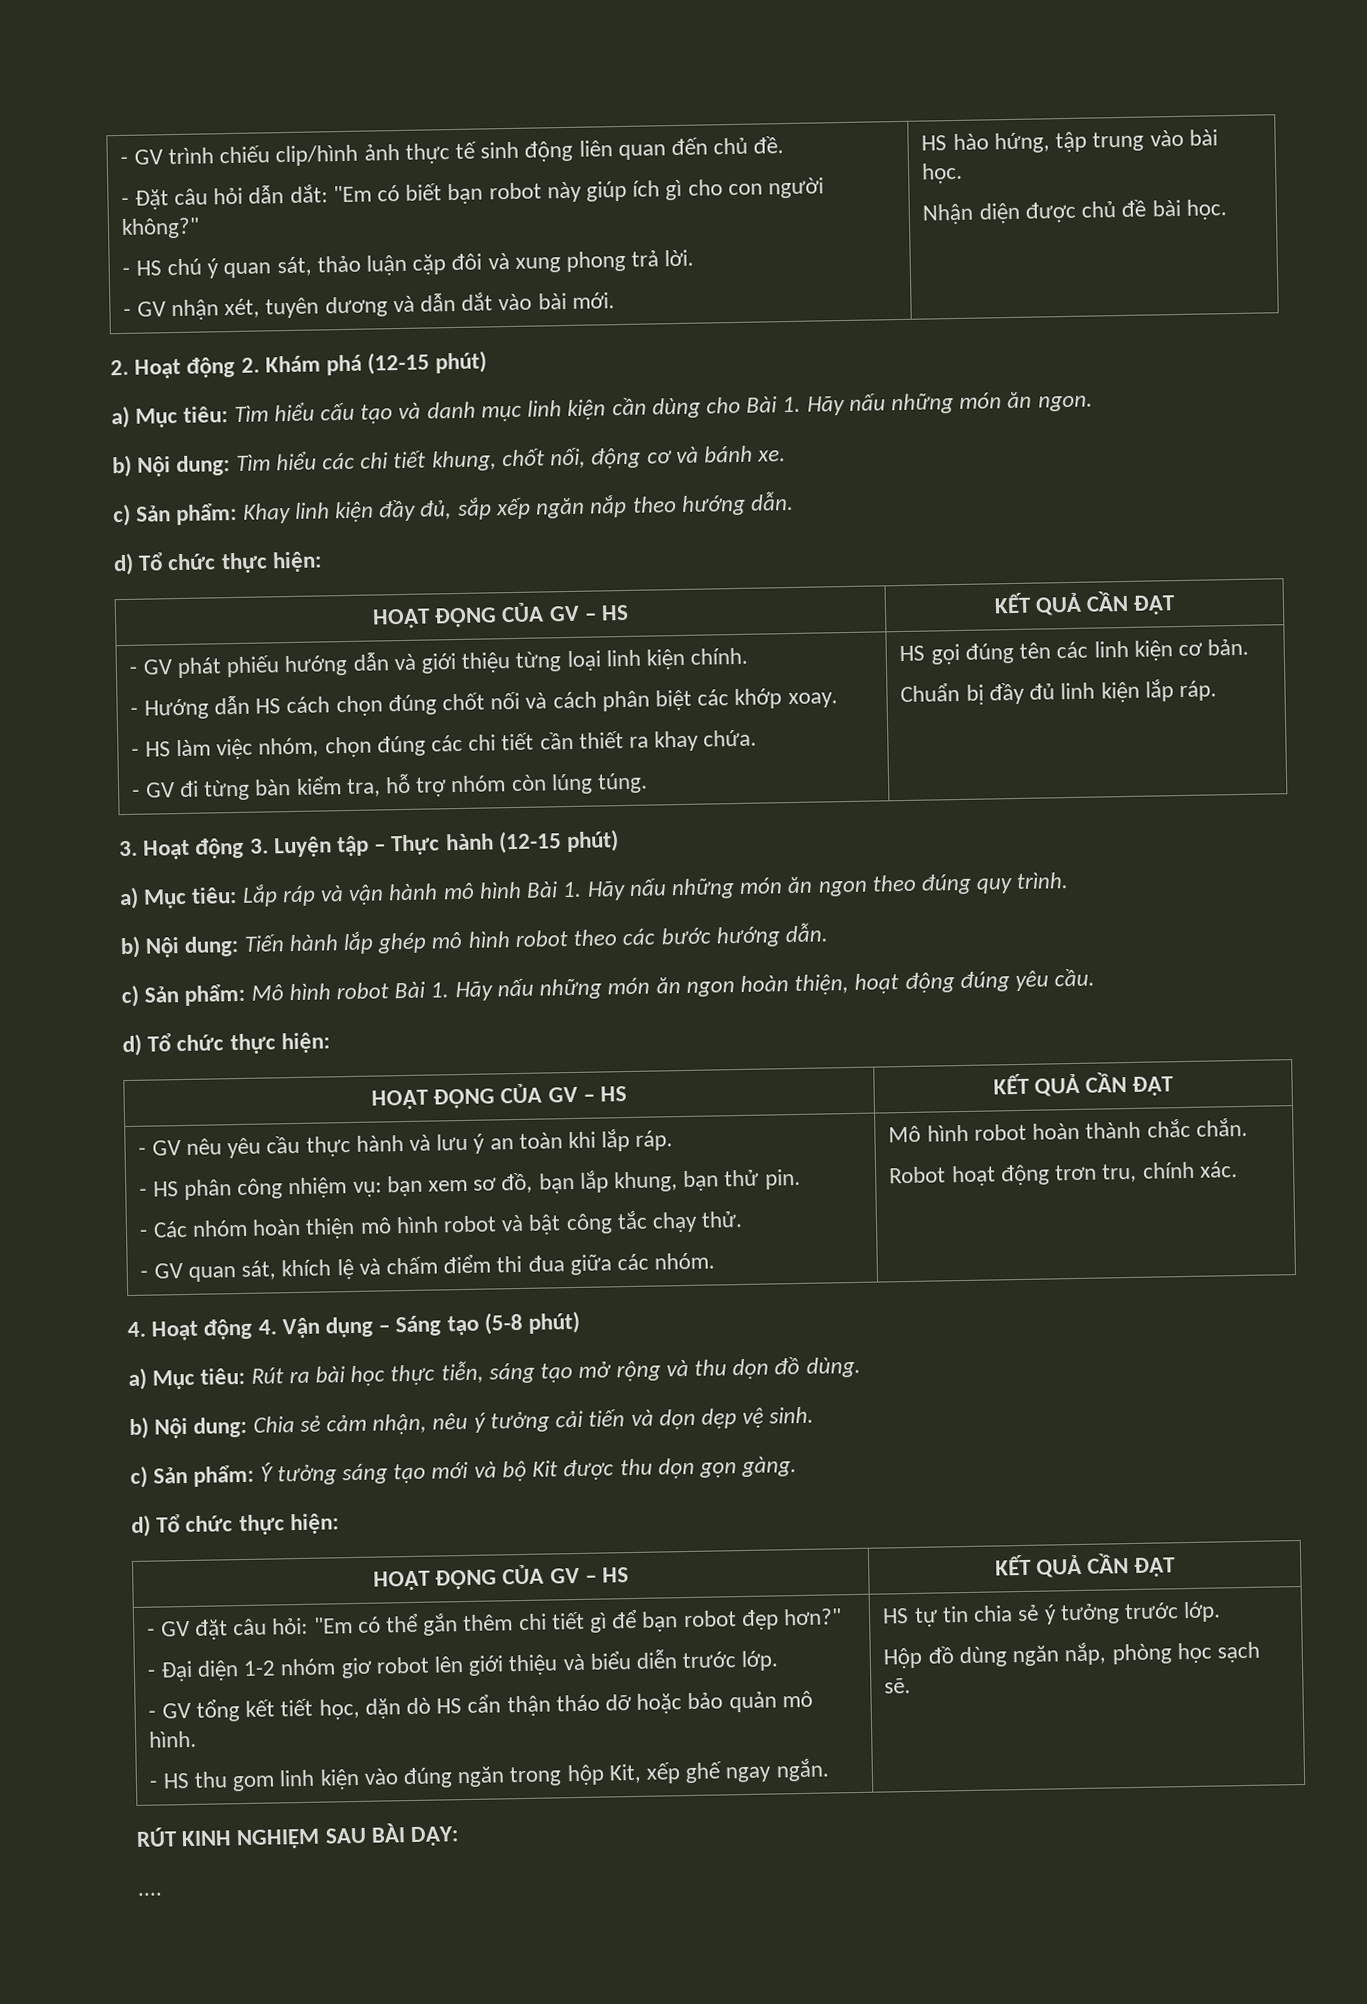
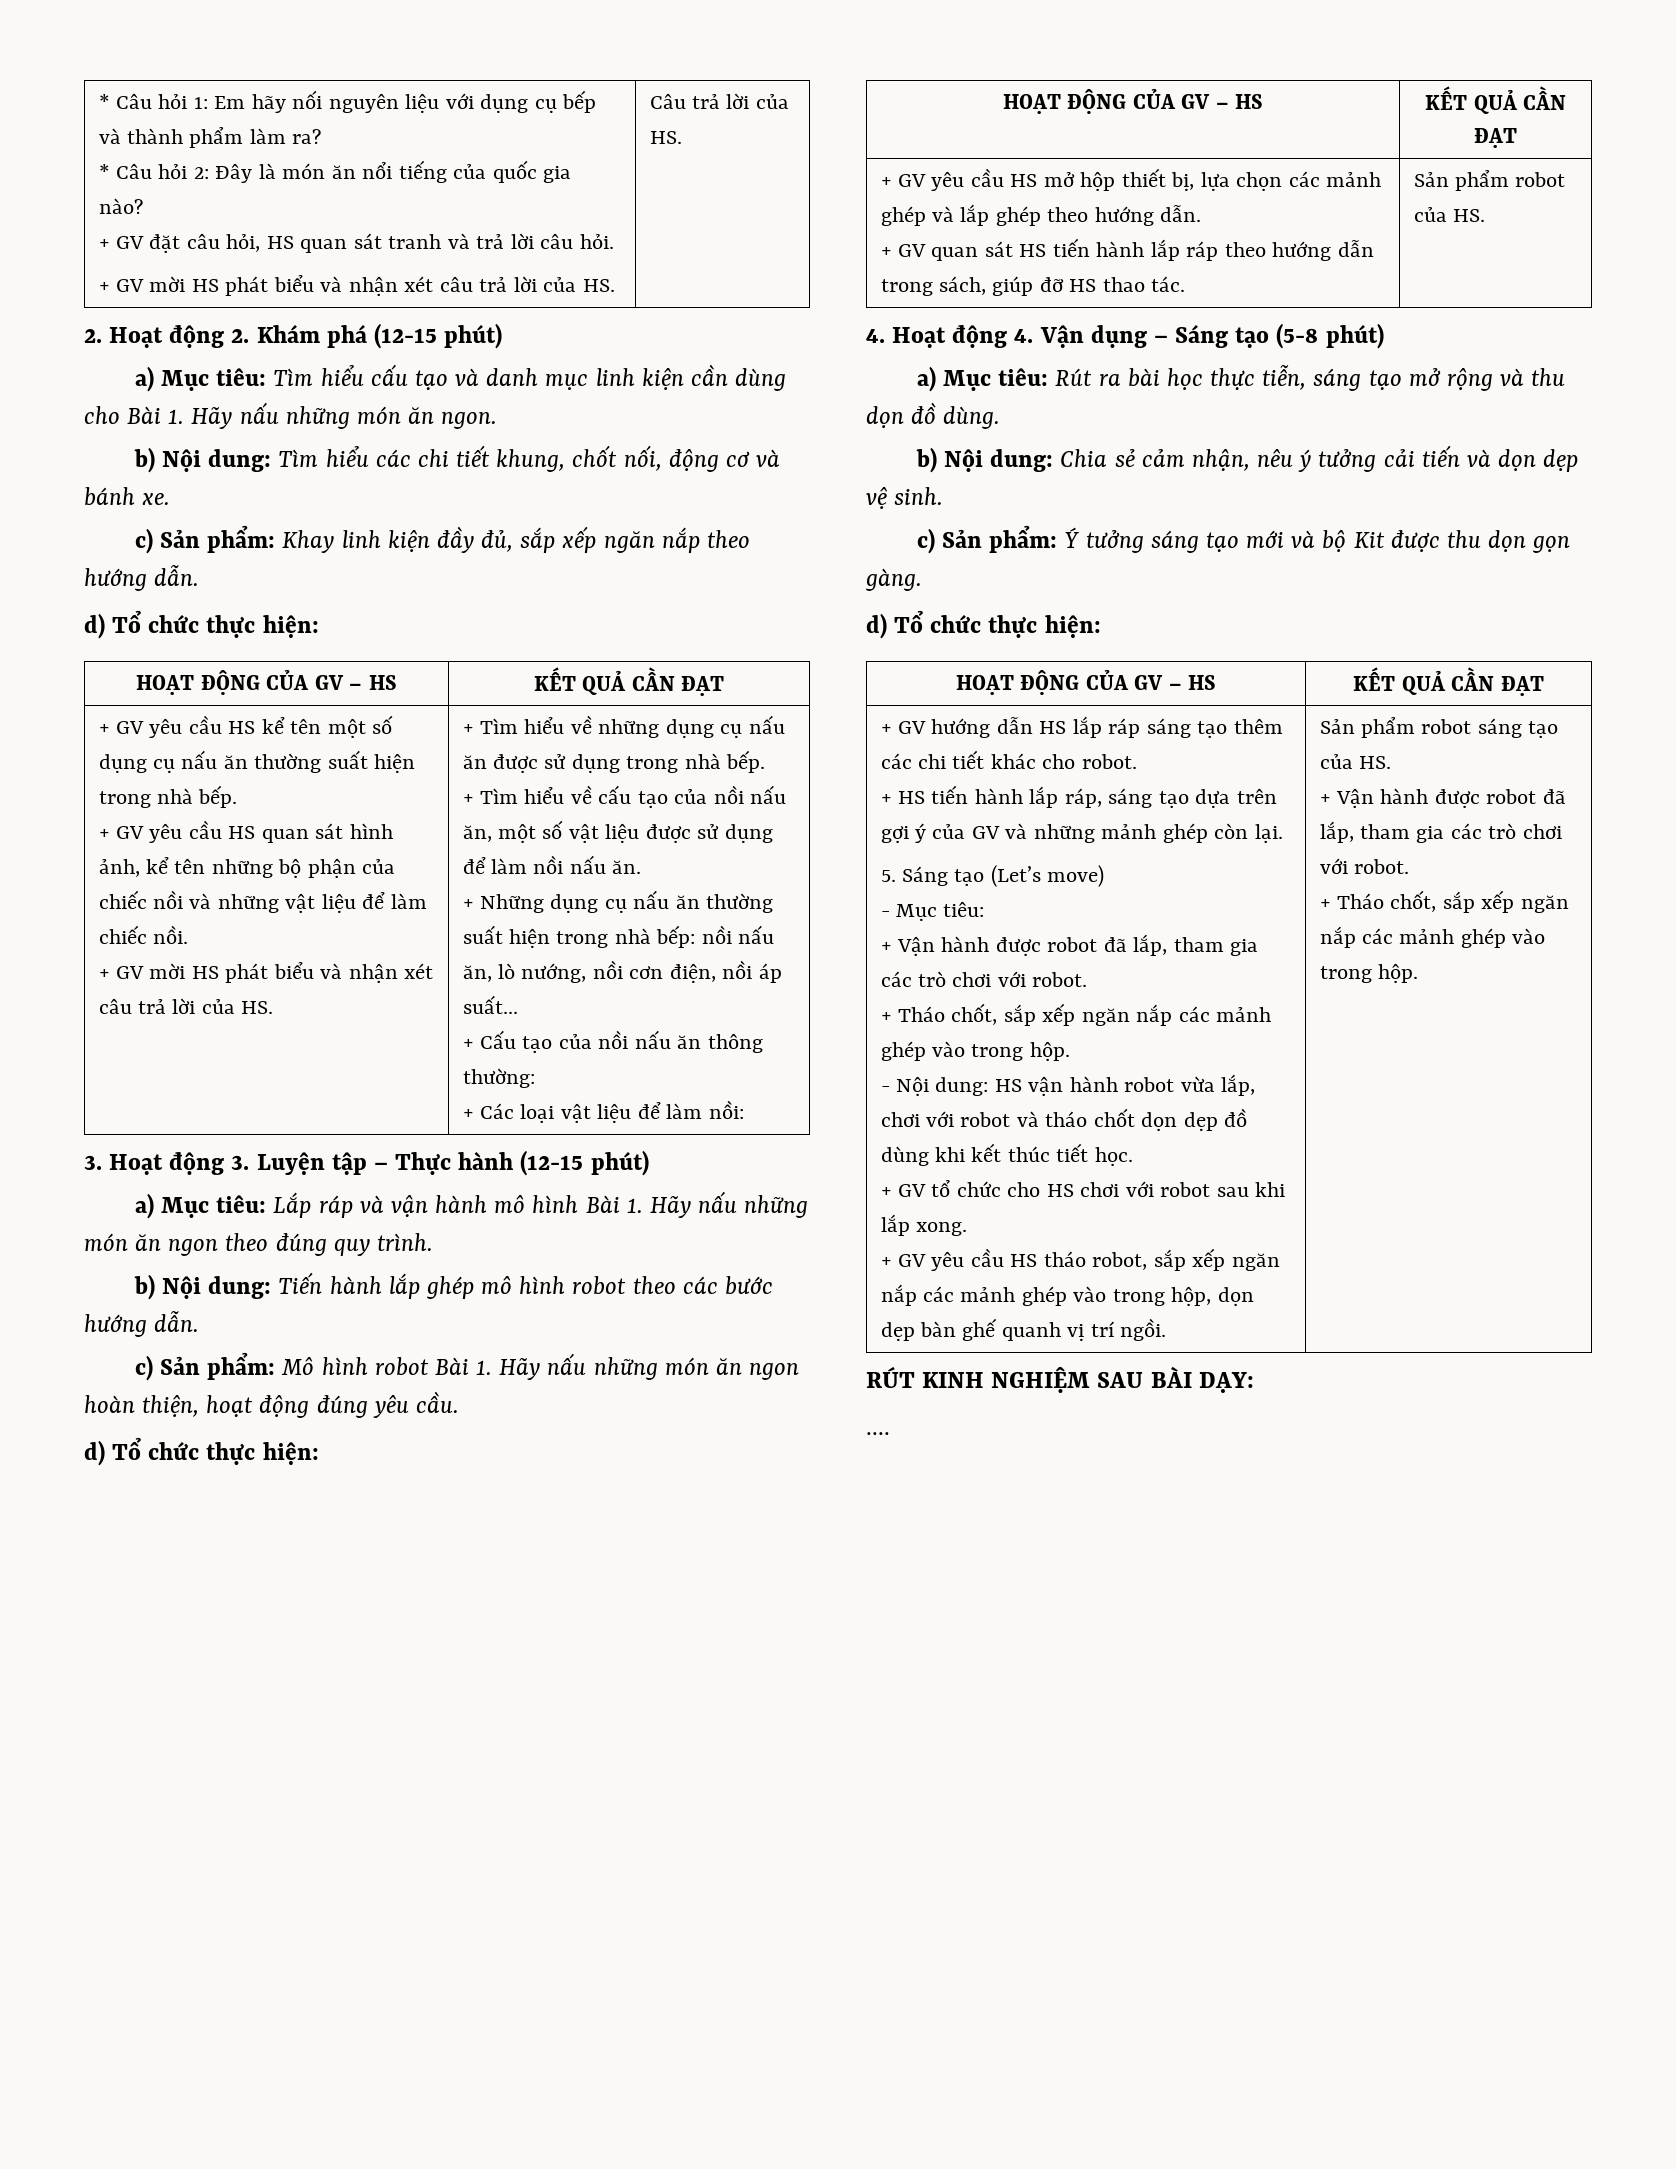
[120,136,785,167] [121,177,825,210] [121,217,201,239] [122,249,695,279] [123,292,615,321] [921,129,1218,154] [921,162,964,184] [922,199,1228,225] - GV trình chiếu clip/hình ảnh thực tế sinh động liên quan đến chủ đề. // - Đặt câu hỏi dẫn dắt: "Em có biết bạn robot này giúp ích gì cho con người không?" // - HS chú ý quan sát, thảo luận cặp đôi và xung phong trả lời. // - GV nhận xét, tuyên dương và dẫn dắt vào bài mới. | HS hào hứng, tập trung vào bài học. // Nhận diện được chủ đề bài học. -> [98,90,597,113] [98,127,322,148] [98,160,572,183] [98,198,143,214] [98,233,614,253] [98,275,615,296] [649,93,789,109] [649,131,682,144] * Câu hỏi 1: Em hãy nối nguyên liệu với dụng cụ bếp và thành phẩm làm ra? // * Câu hỏi 2: Đây là món ăn nổi tiếng của quốc gia nào? // + GV đặt câu hỏi, HS quan sát tranh và trả lời câu hỏi. // + GV mời HS phát biểu và nhận xét câu trả lời của HS. | Câu trả lời của HS.
[129,647,749,679] [130,688,838,720] [131,729,758,760] [132,772,649,801] [899,638,1250,665] [900,679,1217,705] - GV phát phiếu hướng dẫn và giới thiệu từng loại linh kiện chính. // - Hướng dẫn HS cách chọn đúng chốt nối và cách phân biệt các khớp xoay. // - HS làm việc nhóm, chọn đúng các chi tiết cần thiết ra khay chứa. // - GV đi từng bàn kiểm tra, hỗ trợ nhóm còn lúng túng. | HS gọi đúng tên các linh kiện cơ bản. // Chuẩn bị đầy đủ linh kiện lắp ráp. -> [98,715,394,738] [98,750,416,773] [98,785,238,808] [98,820,393,843] [98,857,396,878] [98,890,427,913] [98,925,188,944] [98,962,434,983] [98,998,274,1014] [462,715,785,738] [462,750,766,773] [462,785,787,808] [462,820,773,843] [462,855,642,874] [462,890,774,913] [462,925,775,948] [462,960,782,983] [462,995,518,1014] [462,1030,763,1053] [462,1068,535,1088] [462,1100,744,1123] + GV yêu cầu HS kể tên một số dụng cụ nấu ăn thường suất hiện trong nhà bếp. // + GV yêu cầu HS quan sát hình ảnh, kể tên những bộ phận của chiếc nồi và những vật liệu để làm chiếc nồi. // + GV mời HS phát biểu và nhận xét câu trả lời của HS. | + Tìm hiểu về những dụng cụ nấu ăn được sử dụng trong nhà bếp. // + Tìm hiểu về cấu tạo của nồi nấu ăn, một số vật liệu được sử dụng để làm nồi nấu ăn. // + Những dụng cụ nấu ăn thường suất hiện trong nhà bếp: nồi nấu ăn, lò nướng, nồi cơn điện, nồi áp suất... // + Cấu tạo của nồi nấu ăn thông thường: // + Các loại vật liệu để làm nồi:
[138,1128,674,1159] [139,1168,801,1201] [140,1210,744,1239] [140,1252,716,1282] [888,1117,1248,1143] [889,1161,1238,1187] - GV nêu yêu cầu thực hành và lưu ý an toàn khi lắp ráp. // - HS phân công nhiệm vụ: bạn xem sơ đồ, bạn lắp khung, bạn thử pin. // - Các nhóm hoàn thiện mô hình robot và bật công tắc chạy thử. // - GV quan sát, khích lệ và chấm điểm thi đua giữa các nhóm. | Mô hình robot hoàn thành chắc chắn. // Robot hoạt động trơn tru, chính xác. -> [880,168,1382,191] [880,204,1202,226] [880,238,1374,261] [880,276,1186,296] [1413,170,1566,191] [1413,207,1485,222] + GV yêu cầu HS mở hộp thiết bị, lựa chọn các mảnh ghép và lắp ghép theo hướng dẫn. // + GV quan sát HS tiến hành lắp ráp theo hướng dẫn trong sách, giúp đỡ HS thao tác. | Sản phẩm robot của HS.
[147,1608,843,1640] [147,1649,780,1682] [148,1690,813,1722] [149,1730,198,1748] [149,1758,830,1792] [882,1601,1222,1627] [883,1641,1260,1669] [884,1678,912,1694] - GV đặt câu hỏi: "Em có thể gắn thêm chi tiết gì để bạn robot đẹp hơn?" // - Đại diện 1-2 nhóm giơ robot lên giới thiệu và biểu diễn trước lớp. // - GV tổng kết tiết học, dặn dò HS cẩn thận tháo dỡ hoặc bảo quản mô hình. // - HS thu gom linh kiện vào đúng ngăn trong hộp Kit, xếp ghế ngay ngắn. | HS tự tin chia sẻ ý tưởng trước lớp. // Hộp đồ dùng ngăn nắp, phòng học sạch sẽ. -> [880,716,1283,738] [880,750,1137,769] [880,785,1277,808] [880,823,1283,843] [880,865,1105,887] [880,901,985,921] [880,934,1259,956] [880,971,1088,987] [880,1003,1272,1026] [880,1041,1070,1061] [880,1074,1256,1096] [880,1108,1248,1131] [880,1143,1133,1166] [880,1180,1286,1197] [880,1214,967,1236] [880,1248,1280,1271] [880,1284,1254,1306] [880,1318,1167,1341] [1319,717,1559,738] [1319,754,1391,769] [1319,788,1566,808] [1319,821,1562,843] [1319,858,1409,874] [1319,890,1569,913] [1319,926,1546,948] [1319,963,1418,983] + GV hướng dẫn HS lắp ráp sáng tạo thêm các chi tiết khác cho robot. // + HS tiến hành lắp ráp, sáng tạo dựa trên gợi ý của GV và những mảnh ghép còn lại. // 5. Sáng tạo (Let’s move) // - Mục tiêu: // + Vận hành được robot đã lắp, tham gia các trò chơi với robot. // + Tháo chốt, sắp xếp ngăn nắp các mảnh ghép vào trong hộp. // - Nội dung: HS vận hành robot vừa lắp, chơi với robot và tháo chốt dọn dẹp đồ dùng khi kết thúc tiết học. // + GV tổ chức cho HS chơi với robot sau khi lắp xong. // + GV yêu cầu HS tháo robot, sắp xếp ngăn nắp các mảnh ghép vào trong hộp, dọn dẹp bàn ghế quanh vị trí ngồi. | Sản phẩm robot sáng tạo của HS. // + Vận hành được robot đã lắp, tham gia các trò chơi với robot. // + Tháo chốt, sắp xếp ngăn nắp các mảnh ghép vào trong hộp.

